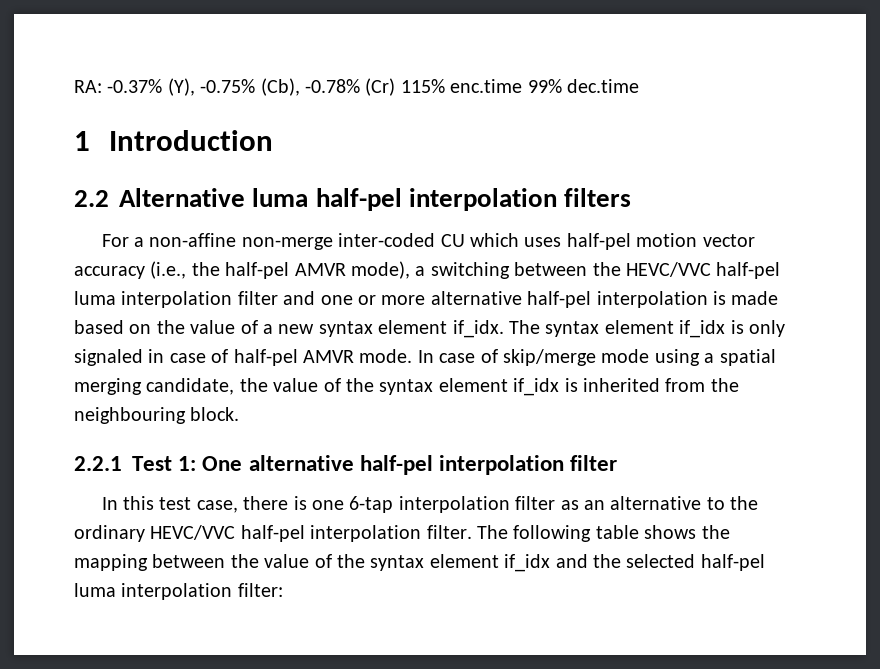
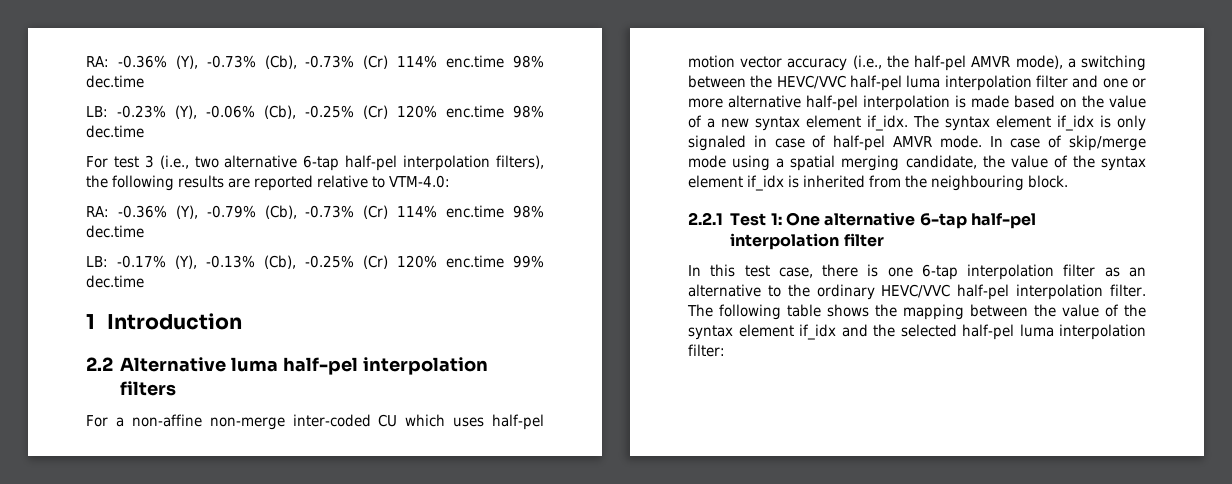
[74,78,445,96] RA: -0.37% (Y), -0.75% (Cb), -0.78% (Cr) 115% -> [86,55,545,69] [86,75,144,88] [86,105,544,119] [86,125,144,138] [86,155,544,171] [86,175,450,191] [86,205,545,219] [86,225,144,238] [86,255,437,269] RA: -0.36% (Y), -0.73% (Cb), -0.73% (Cr) 114% enc.time 98% dec.time // LB: -0.23% (Y), -0.06% (Cb), -0.25% (Cr) 120% enc.time 98% dec.time // For test 3 (i.e., two alternative 6-tap half-pel interpolation filters), the following results are reported relative to VTM-4.0: // RA: -0.36% (Y), -0.79% (Cb), -0.73% (Cr) 114% enc.time 98% dec.time // LB: -0.17% (Y), -0.13% (Cb), -0.25% (Cr) 120%
(354, 463) none -> [919,213,967,229] 6-tap

